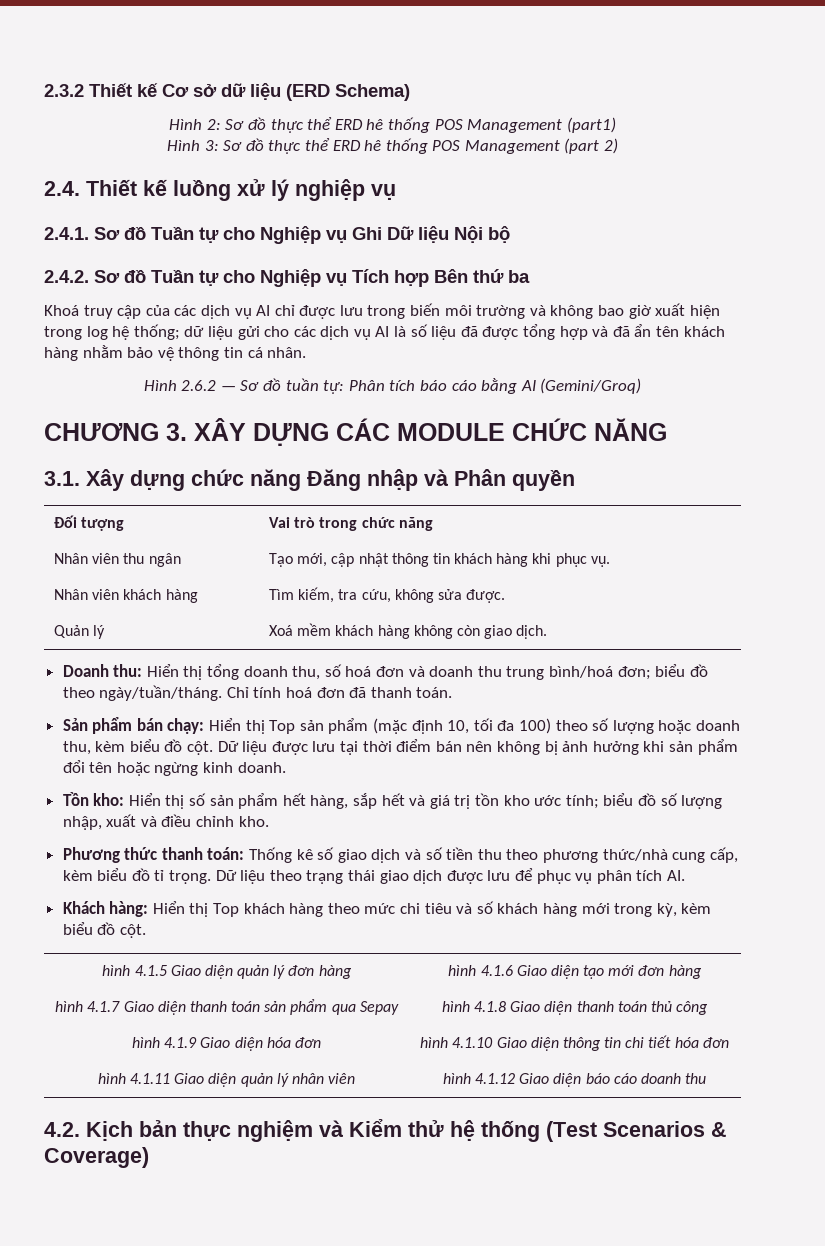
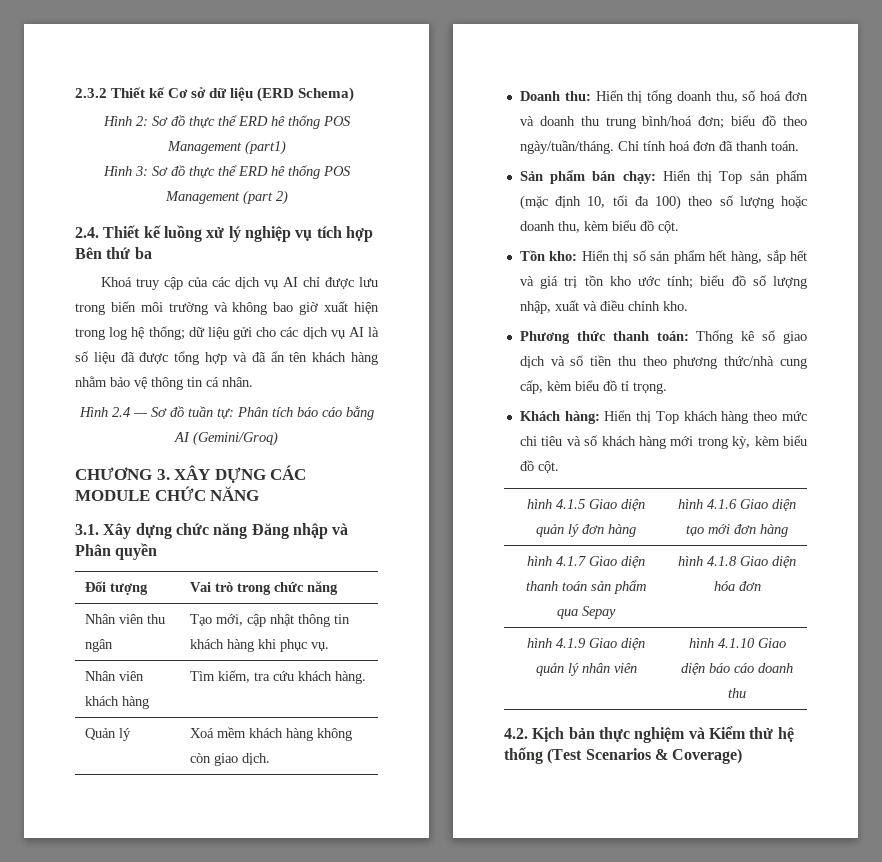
[44,226,510,244] [44,269,389,287] // 2.4.1. Sơ đồ Tuần tự cho Nghiệp vụ Ghi Dữ liệu Nội bộ // 2.4.2. Sơ đồ Tuần tự cho Nghiệp vụ Tích -> [316,226,342,238] tích
[181,380,217,391] 2.6.2 -> [111,407,130,417] 2.4
[361,589,506,603] cứu, không sửa được. -> [273,671,367,684] cứu khách hàng.
[217,739,738,755] [62,760,286,776] Dữ liệu được lưu tại thời điểm bán nên không bị ảnh hưởng khi sản phẩm đổi tên hoặc ngừng kinh doanh. -> (679, 227) none
[215,868,685,884] Dữ liệu theo trạng thái giao dịch được lưu để phục vụ phân tích AI. -> (667, 388) none
[576,1001,709,1015] [132,1037,321,1051] [420,1035,672,1051] thanh toán thủ công // hình 4.1.9 Giao diện hóa đơn | hình 4.1.10 Giao diện thông tin chi tiết -> (796, 562) none
[130,1073,171,1084] 4.1.11 -> [556,638,586,648] 4.1.9
[475,1073,516,1084] 4.1.12 -> [717,638,755,648] 4.1.10

